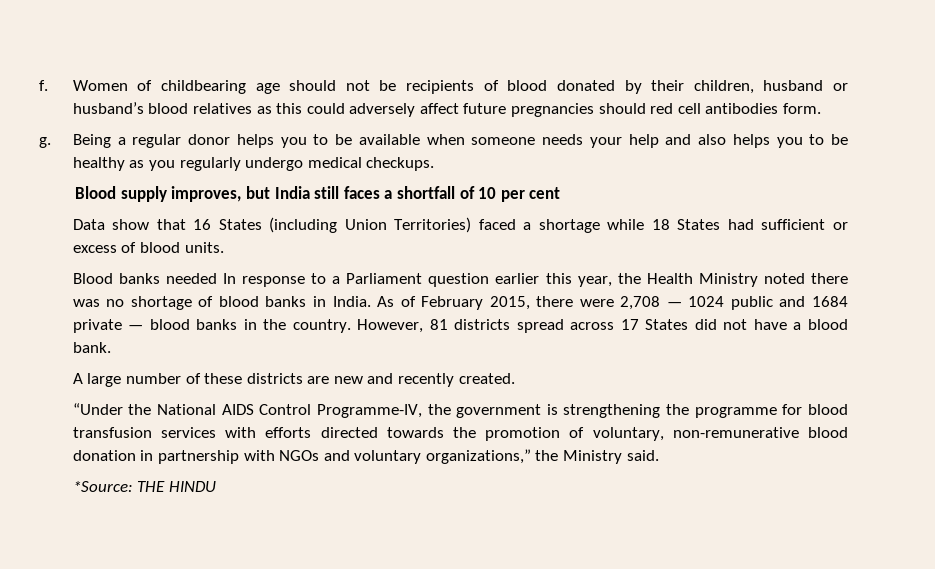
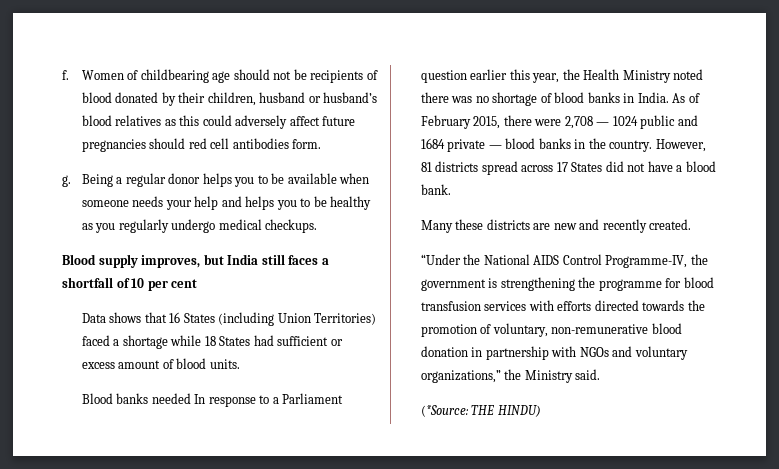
[698,134,727,145] also -> (242, 201) none
[112,219,150,230] show -> [109,312,142,323] shows
(117, 249) none -> [118,360,161,369] amount
[72,373,201,387] A large number of -> [420,220,453,233] Many
[72,481,216,492] *Source: THE HINDU -> [420,405,541,417] (*Source: THE HINDU)

